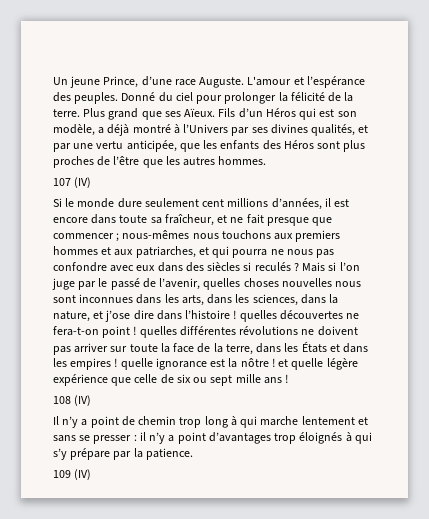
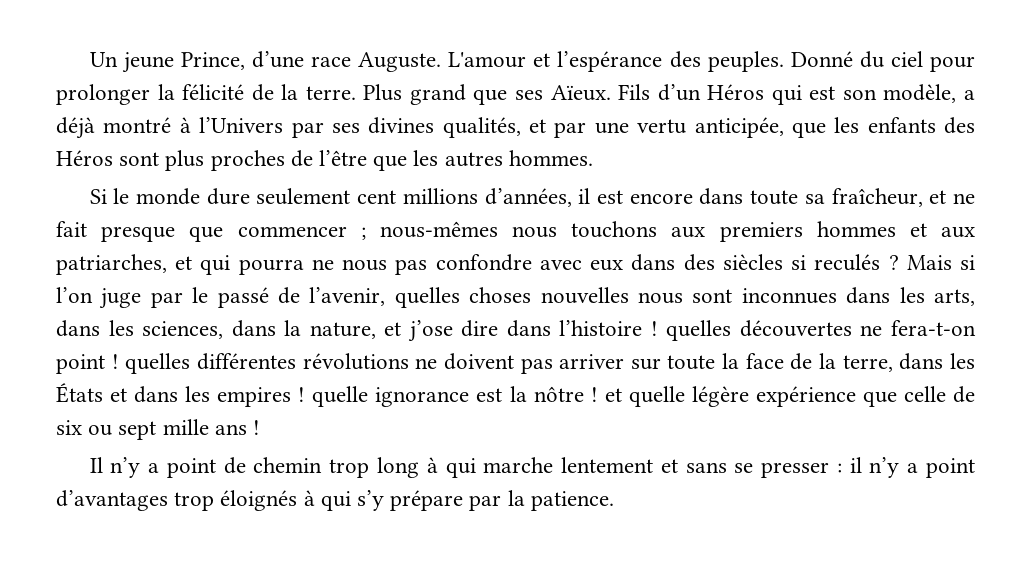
[53,177,92,188] // 107 (IV) -> (593, 158) none
[53,395,92,406] // 108 (IV) -> (261, 427) none
[53,469,92,480] // 109 (IV) -> (614, 501) none

